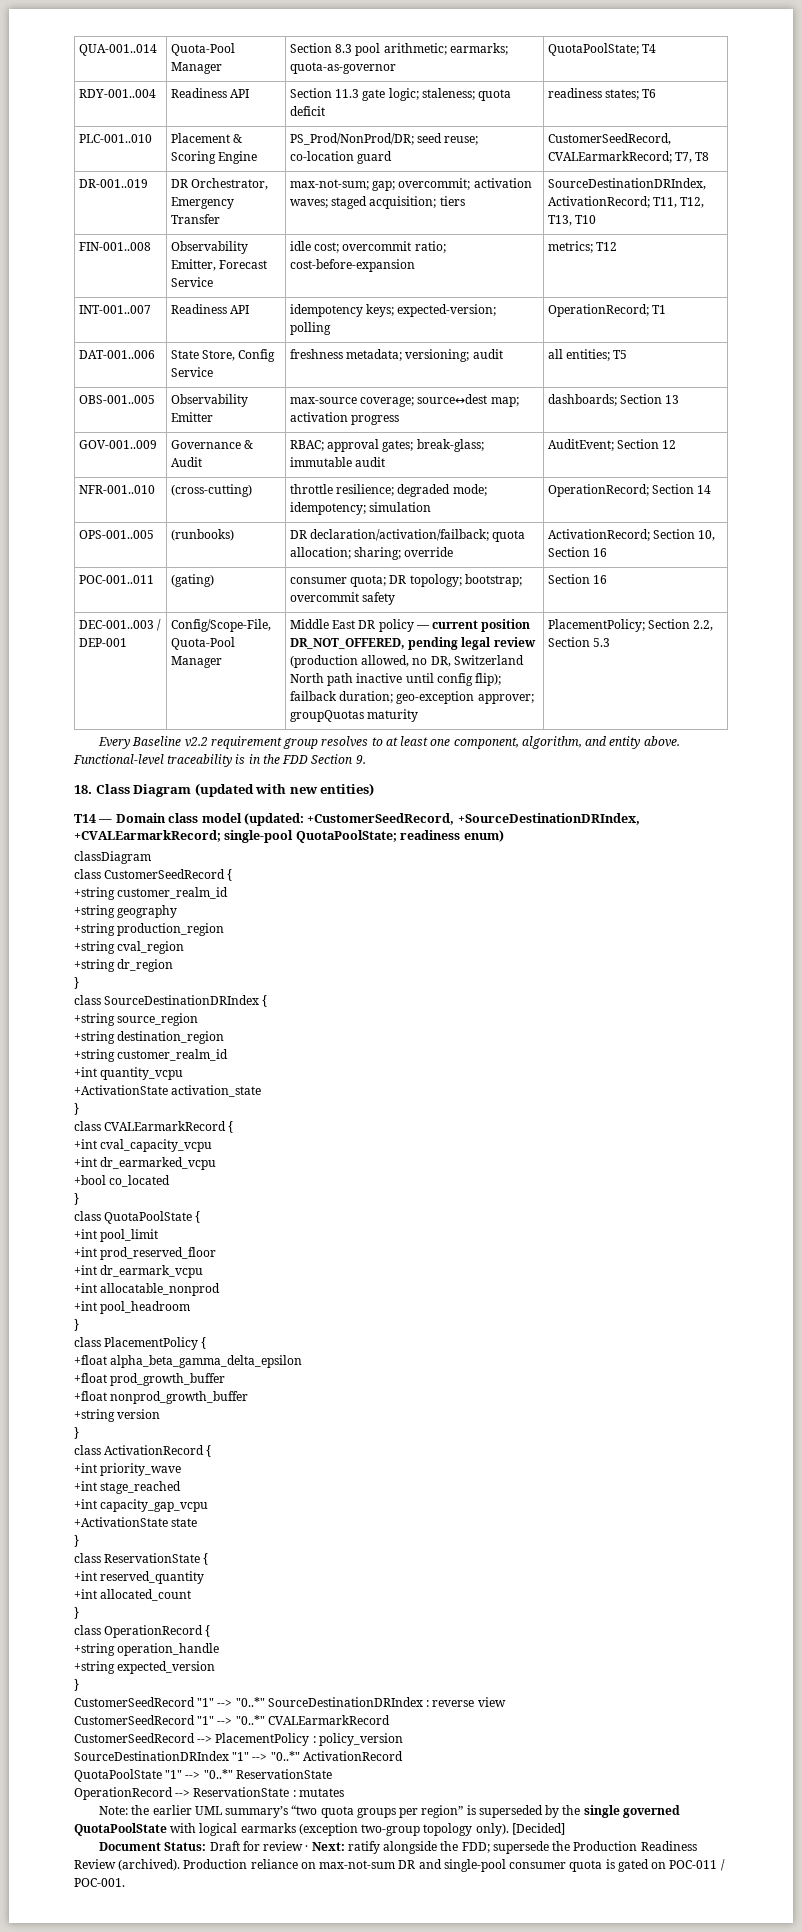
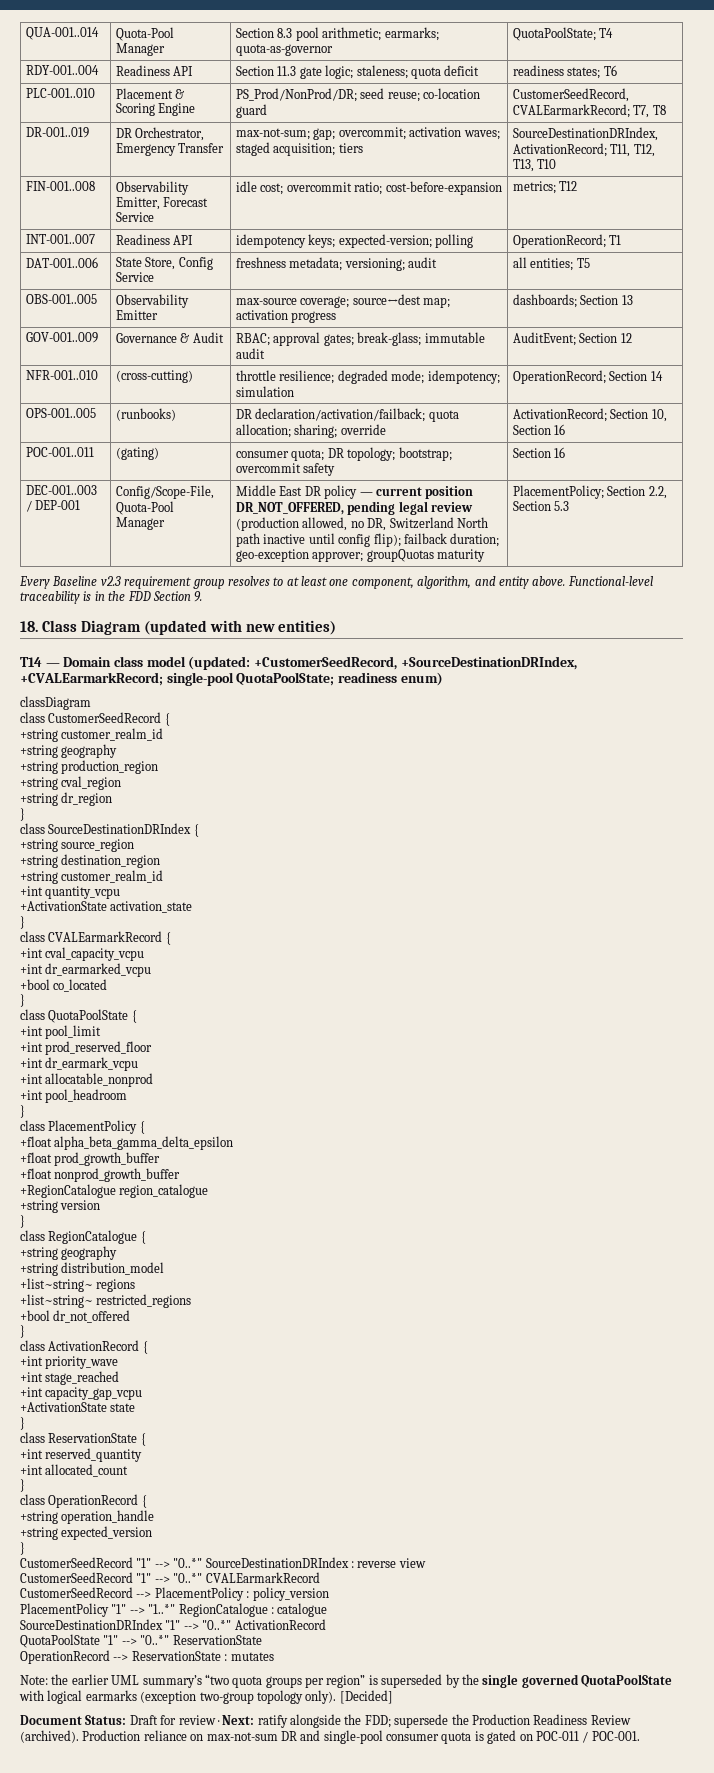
[184,737,208,747] v2.2 -> [100,576,121,586] v2.3
(249, 1397) none -> [20,1184,209,1198] // +RegionCatalogue region_catalogue
(79, 1433) none -> [20,1230,146,1244] [20,1246,118,1260] [20,1262,165,1276] [20,1278,136,1292] [20,1294,192,1308] [20,1310,131,1323] [20,1325,25,1338] // class RegionCatalogue { // +string geography // +string distribution_model // +list~string~ regions // +list~string~ restricted_regions // +bool dr_not_offered // }
(403, 1739) none -> [20,1603,328,1617] // PlacementPolicy "1" --> "1..*" RegionCatalogue : catalogue

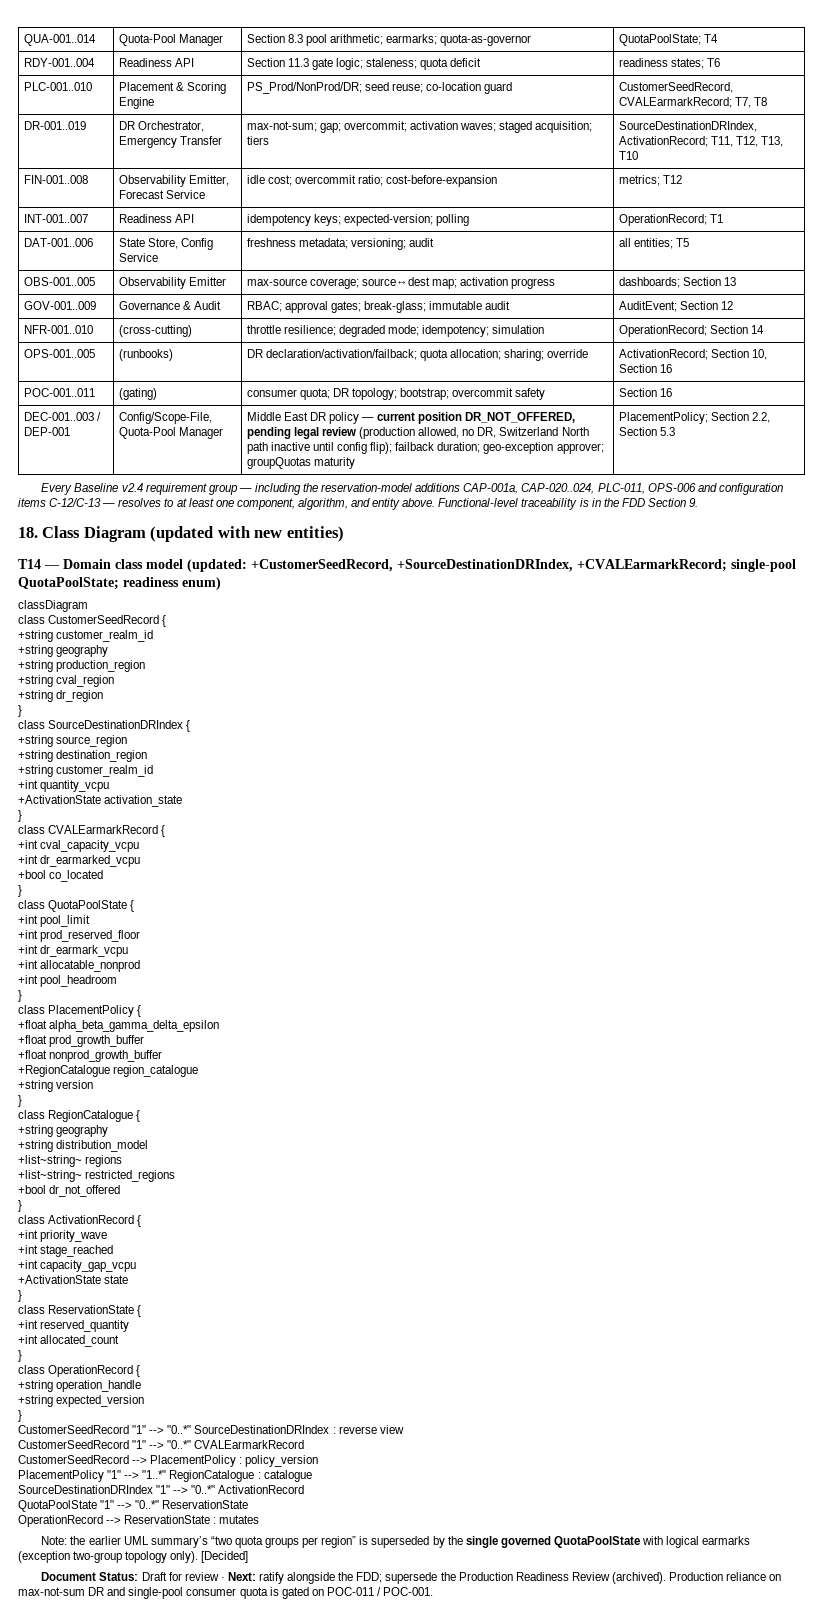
[100,576,121,586] v2.3 -> [121,483,143,492] v2.4
(225, 584) none -> [238,483,783,495] [18,498,116,507] — including the reservation-model additions CAP-001a, CAP-020..024, PLC-011, OPS-006 and configuration items C-12/C-13 —

